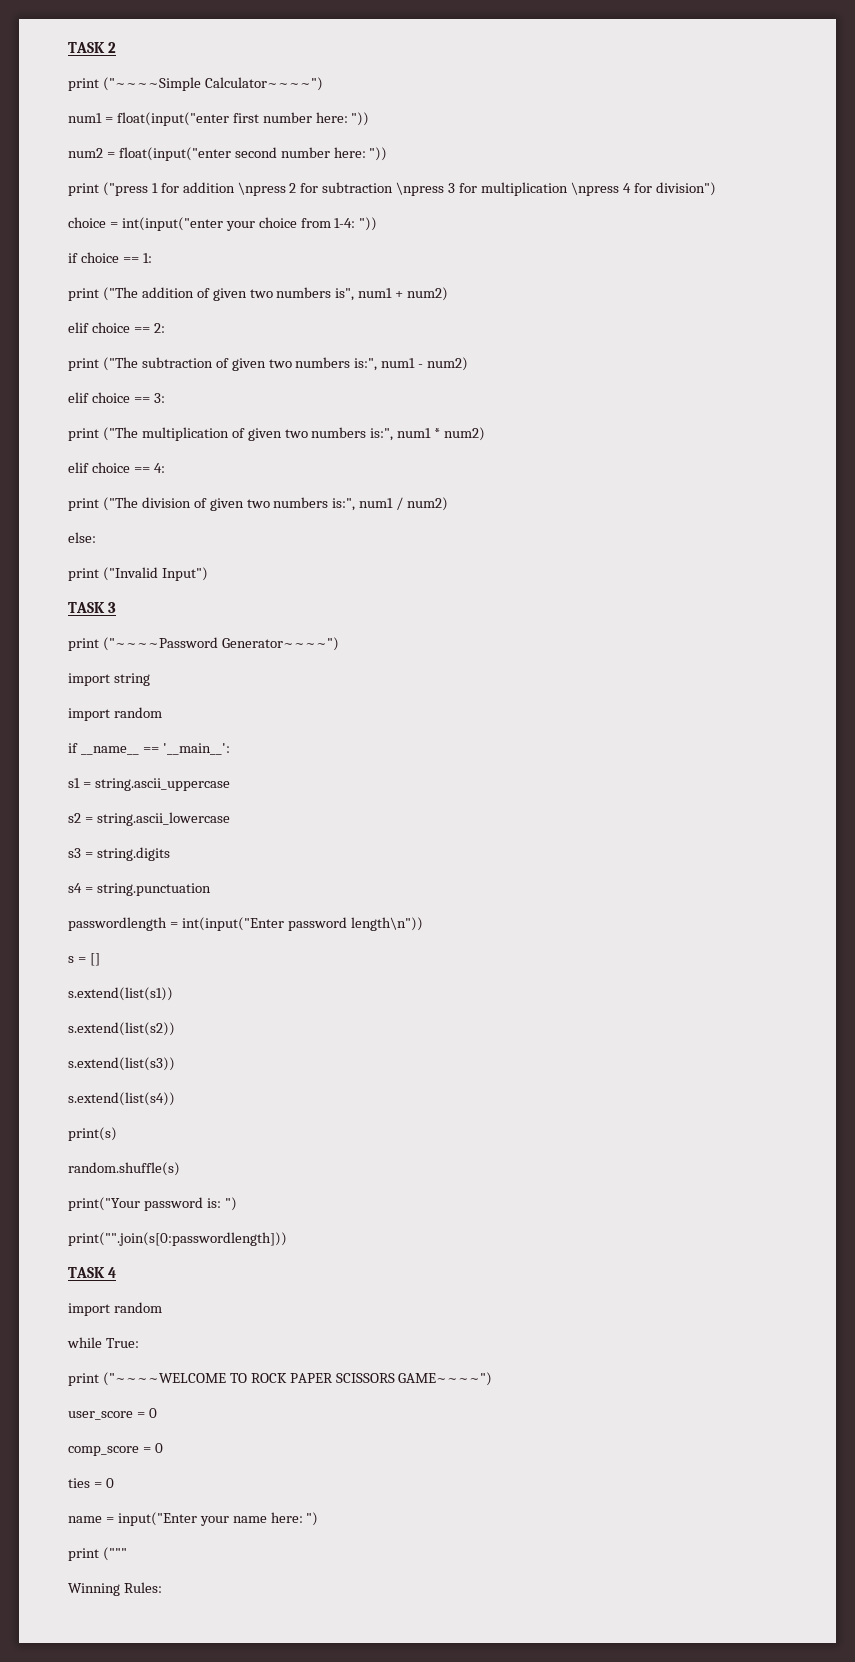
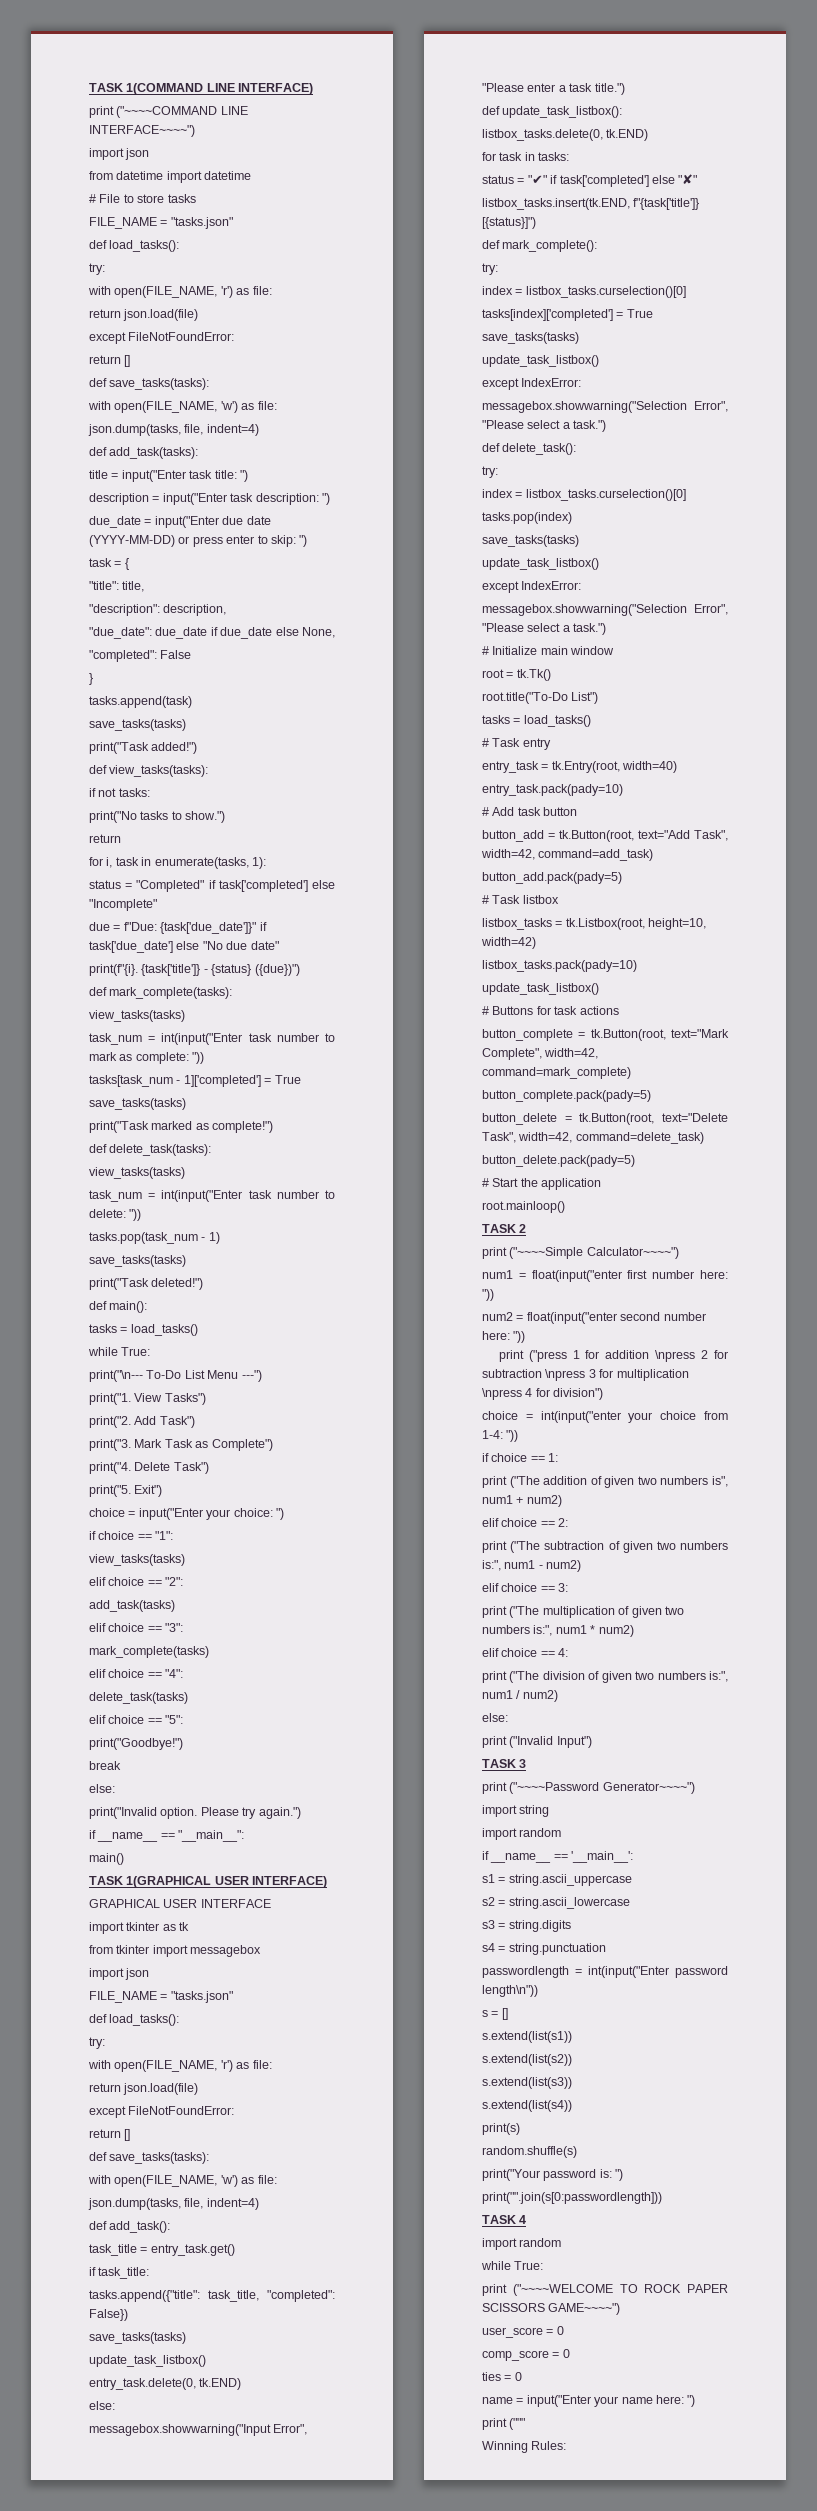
[68,42,105,53] TASK -> [89,83,314,95] [89,106,248,118] [89,125,195,137] [89,148,150,160] [89,171,252,183] [89,194,196,203] [89,217,233,229] [89,240,180,252] [89,263,105,275] [88,286,272,298] [89,309,199,321] [89,332,235,344] [89,355,131,367] [89,378,210,390] [88,401,277,413] [88,424,259,436] [89,447,199,459] [89,470,248,482] [89,493,330,505] [89,516,271,528] [89,535,308,547] [89,558,129,570] [89,581,145,592] [89,604,227,616] [89,627,335,639] [89,650,192,662] [89,673,93,685] [89,696,192,708] [89,719,186,731] [89,742,198,754] [89,765,209,777] [89,788,150,797] [89,811,226,823] [89,834,121,843] [89,857,266,869] [89,880,335,892] [89,899,157,911] [89,922,267,934] [89,941,279,953] [89,964,300,976] [89,987,233,999] [89,1010,185,1022] [89,1033,335,1045] [89,1052,205,1064] [89,1075,301,1087] [89,1098,186,1110] [89,1121,274,1133] [89,1144,212,1156] [89,1167,185,1179] [89,1190,335,1202] [89,1209,142,1221] [89,1232,220,1244] [89,1255,186,1267] [89,1278,204,1290] [89,1301,148,1313] [89,1324,198,1336] [88,1347,151,1356] [89,1370,262,1382] [89,1393,206,1405] [89,1416,195,1428] [89,1439,273,1451] [89,1462,209,1474] [89,1485,163,1497] [89,1508,284,1520] [89,1531,174,1540] [89,1554,185,1566] [89,1577,184,1586] [89,1600,175,1612] [89,1623,184,1632] [89,1646,209,1658] [89,1669,184,1678] [89,1692,188,1704] [89,1715,184,1724] [89,1738,183,1750] [89,1761,121,1770] [89,1784,115,1793] [89,1807,301,1819] [89,1830,245,1842] [89,1853,124,1865] [89,1876,328,1888] [89,1899,271,1908] [89,1922,190,1934] [89,1945,262,1957] [89,1968,150,1980] [89,1991,233,2003] [89,2014,180,2026] [89,2037,105,2049] [88,2060,272,2072] [89,2083,199,2095] [89,2106,235,2118] [89,2129,131,2141] [89,2152,210,2164] [88,2175,277,2187] [88,2198,259,2210] [89,2221,171,2233] [89,2244,235,2256] [89,2267,150,2279] [89,2290,335,2302] [89,2309,128,2321] [89,2332,186,2344] [89,2355,206,2367] [89,2378,242,2390] [89,2401,115,2410] [89,2424,308,2436] [482,83,625,95] [482,106,623,118] [482,129,649,141] [482,152,570,161] [482,174,698,187] [482,198,700,210] [482,217,536,229] [482,240,598,252] [482,263,498,275] [482,286,686,298] [482,309,653,321] [482,332,579,344] [482,355,599,367] [482,378,582,390] [482,401,728,413] [482,420,607,432] [482,443,577,455] [482,466,498,478] [482,489,686,501] [482,512,572,524] [482,535,579,547] [482,558,599,570] [482,581,582,593] [482,604,728,616] [482,623,607,635] [482,646,615,655] [482,669,551,681] [482,692,599,704] [482,715,591,727] [482,738,551,750] [482,761,678,773] [482,784,623,796] [482,807,578,816] [482,830,728,842] [481,849,654,861] [482,872,622,884] [482,895,559,904] [482,918,707,930] [481,937,536,949] [482,960,637,972] [482,983,599,995] [482,1006,619,1015] [482,1029,729,1041] [482,1048,599,1060] [482,1067,631,1079] [482,1090,651,1102] [482,1113,728,1125] [482,1132,704,1144] [482,1155,635,1167] [482,1178,602,1190] [482,1201,565,1213] [482,1224,516,1233] TASK 1(COMMAND LINE INTERFACE) // print ("~~~~COMMAND LINE INTERFACE~~~~") // import json // from datetime import datetime // # File to store tasks // FILE_NAME = "tasks.json" // def load_tasks(): // try: // with open(FILE_NAME, 'r') as file: // return json.load(file) // except FileNotFoundError: // return [] // def save_tasks(tasks): // with open(FILE_NAME, 'w') as file: // json.dump(tasks, file, indent=4) // def add_task(tasks): // title = input("Enter task title: ") // description = input("Enter task description: ") // due_date = input("Enter due date (YYYY-MM-DD) or press enter to skip: ") // task = { // "title": title, // "description": description, // "due_date": due_date if due_date else None, // "completed": False // } // tasks.append(task) // save_tasks(tasks) // print("Task added!") // def view_tasks(tasks): // if not tasks: // print("No tasks to show.") // return // for i, task in enumerate(tasks, 1): // status = "Completed" if task['completed'] else "Incomplete" // due = f"Due: {task['due_date']}" if task['due_date'] else "No due date" // print(f"{i}. {task['title']} - {status} ({due})") // def mark_complete(tasks): // view_tasks(tasks) // task_num = int(input("Enter task number to mark as complete: ")) // tasks[task_num - 1]['completed'] = True // save_tasks(tasks) // print("Task marked as complete!") // def delete_task(tasks): // view_tasks(tasks) // task_num = int(input("Enter task number to delete: ")) // tasks.pop(task_num - 1) // save_tasks(tasks) // print("Task deleted!") // def main(): // tasks = load_tasks() // while True: // print("\n--- To-Do List Menu ---") // print("1. View Tasks") // print("2. Add Task") // print("3. Mark Task as Complete") // print("4. Delete Task") // print("5. Exit") // choice = input("Enter your choice: ") // if choice == "1": // view_tasks(tasks) // elif choice == "2": // add_task(tasks) // elif choice == "3": // mark_complete(tasks) // elif choice == "4": // delete_task(tasks) // elif choice == "5": // print("Goodbye!") // break // else: // print("Invalid option. Please try again.") // if __name__ == "__main__": // main() // TASK 1(GRAPHICAL USER INTERFACE) // GRAPHICAL USER INTERFACE // import tkinter as tk // from tkinter import messagebox // import json // FILE_NAME = "tasks.json" // def load_tasks(): // try: // with open(FILE_NAME, 'r') as file: // return json.load(file) // except FileNotFoundError: // return [] // def save_tasks(tasks): // with open(FILE_NAME, 'w') as file: // json.dump(tasks, file, indent=4) // def add_task(): // task_title = entry_task.get() // if task_title: // tasks.append({"title": task_title, "completed": False}) // save_tasks(tasks) // update_task_listbox() // entry_task.delete(0, tk.END) // else: // messagebox.showwarning("Input Error", "Please enter a task title.") // def update_task_listbox(): // listbox_tasks.delete(0, tk.END) // for task in tasks: // status = "✔" if task['completed'] else "✘" // listbox_tasks.insert(tk.END, f"{task['title']} [{status}]") // def mark_complete(): // try: // index = listbox_tasks.curselection()[0] // tasks[index]['completed'] = True // save_tasks(tasks) // update_task_listbox() // except IndexError: // messagebox.showwarning("Selection Error", "Please select a task.") // def delete_task(): // try: // index = listbox_tasks.curselection()[0] // tasks.pop(index) // save_tasks(tasks) // update_task_listbox() // except IndexError: // messagebox.showwarning("Selection Error", "Please select a task.") // # Initialize main window // root = tk.Tk() // root.title("To-Do List") // tasks = load_tasks() // # Task entry // entry_task = tk.Entry(root, width=40) // entry_task.pack(pady=10) // # Add task button // button_add = tk.Button(root, text="Add Task", width=42, command=add_task) // button_add.pack(pady=5) // # Task listbox // listbox_tasks = tk.Listbox(root, height=10, width=42) // listbox_tasks.pack(pady=10) // update_task_listbox() // # Buttons for task actions // button_complete = tk.Button(root, text="Mark Complete", width=42, command=mark_complete) // button_complete.pack(pady=5) // button_delete = tk.Button(root, text="Delete Task", width=42, command=delete_task) // button_delete.pack(pady=5) // # Start the application // root.mainloop() // TASK

